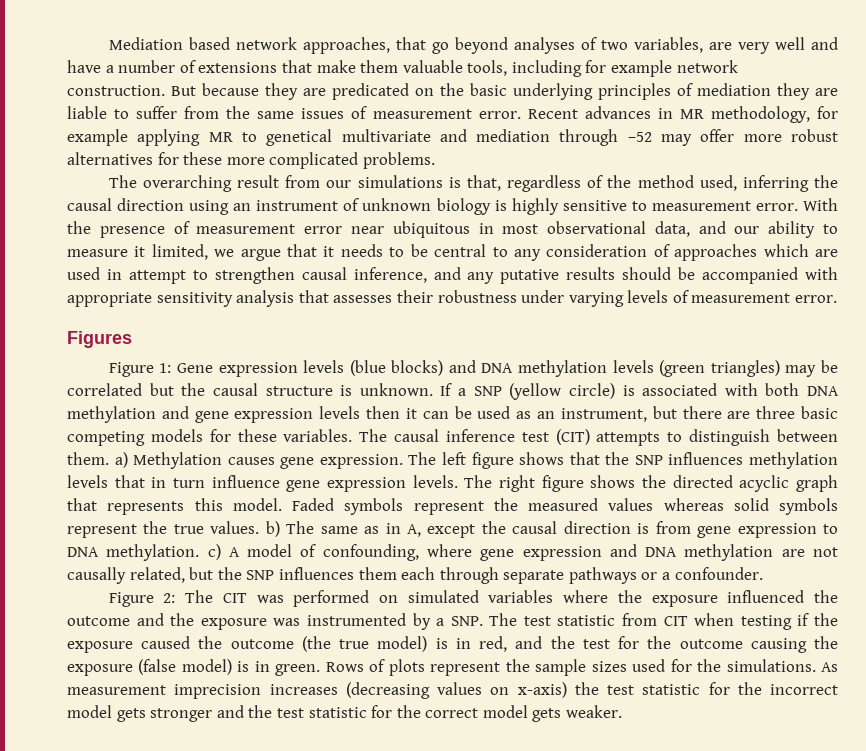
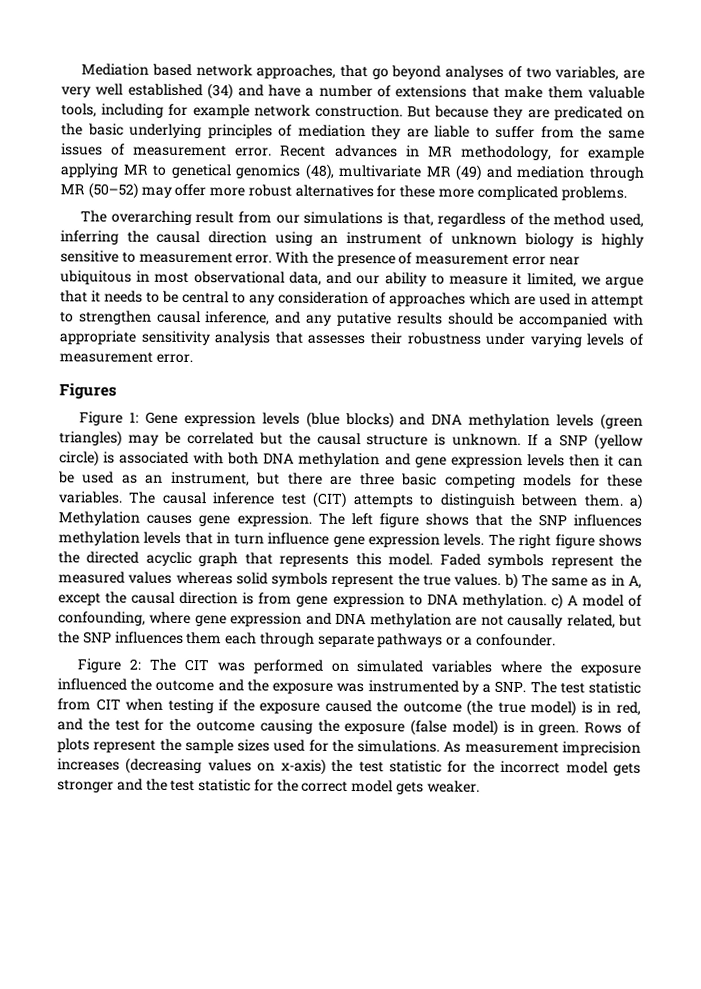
(805, 43) none -> [127,83,234,100] established (34)
[341,129,431,142] multivariate -> [235,163,483,181] genomics (48), multivariate MR (49)
[627,132,652,142] –52 -> [60,182,138,199] MR (50–52)

